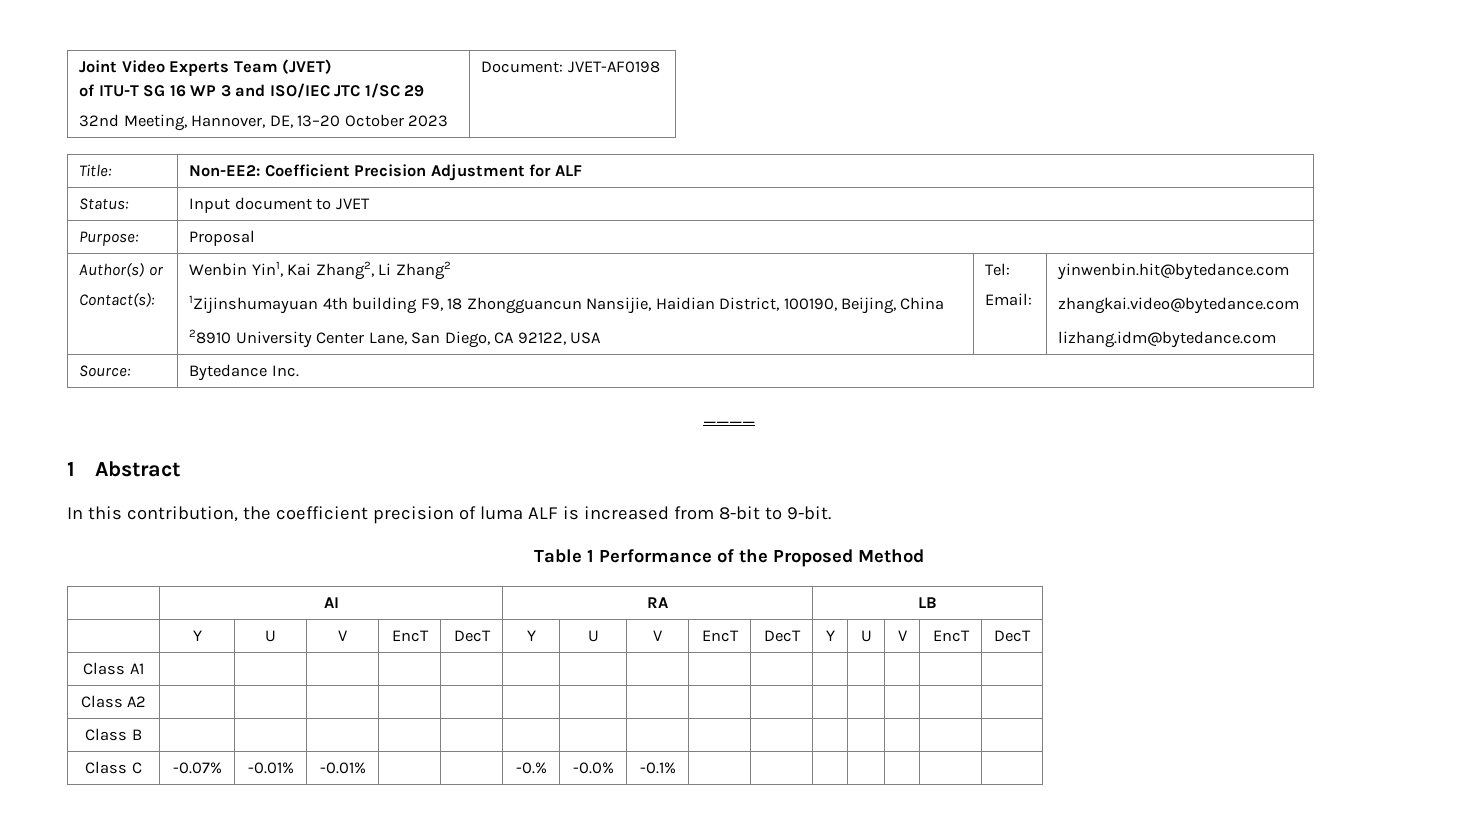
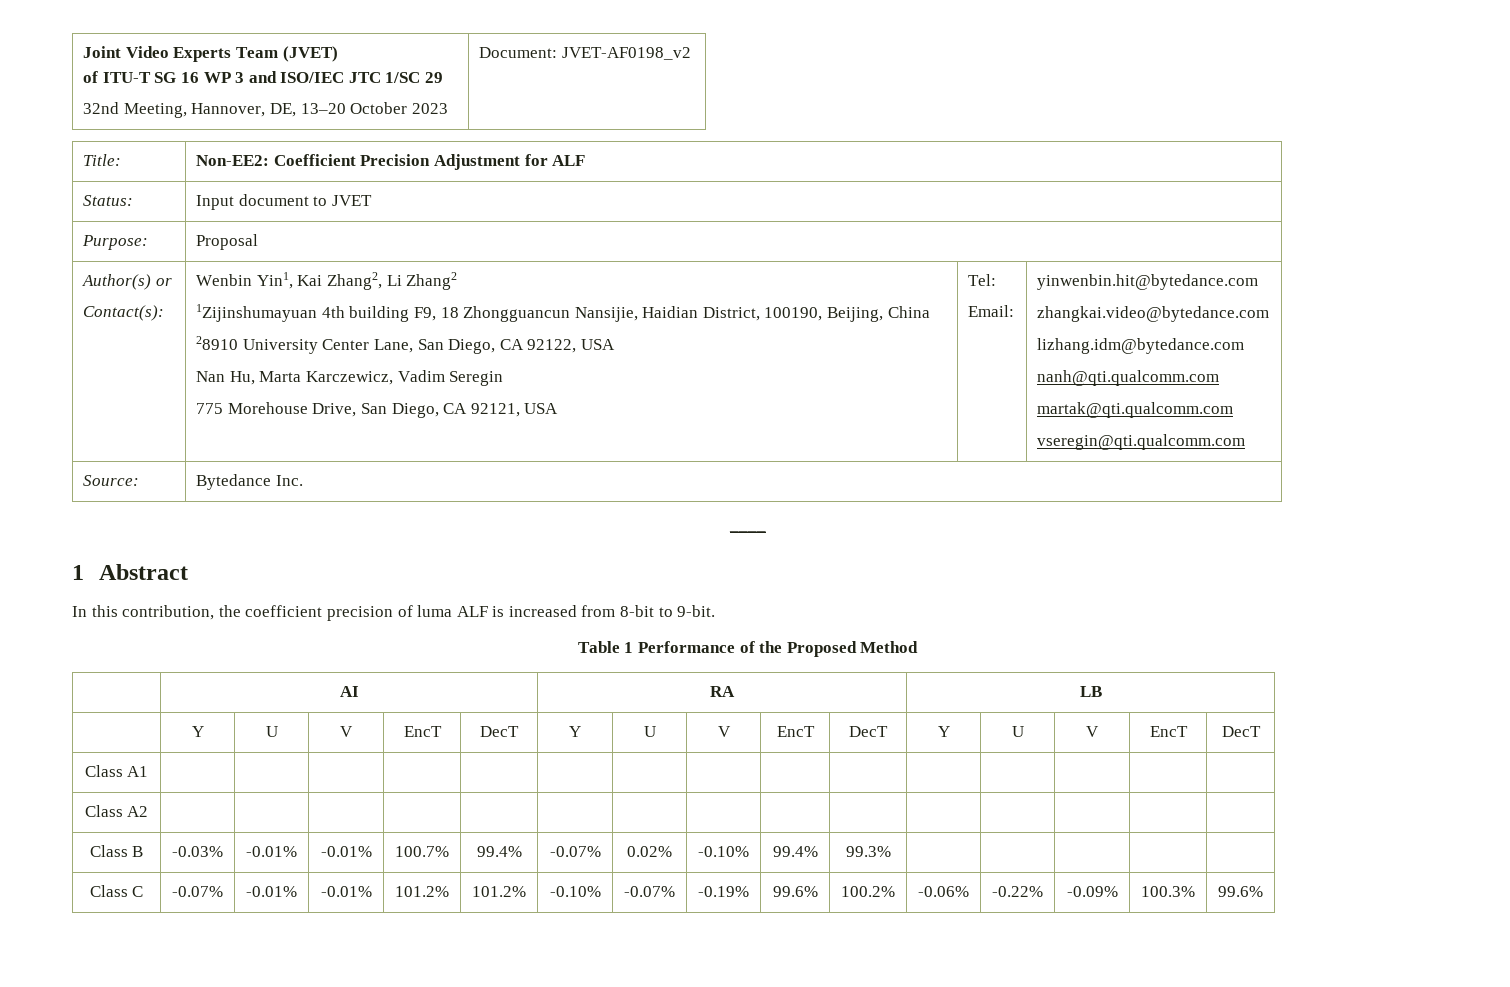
[567,61,660,73] JVET-AF0198 -> [561,47,691,60] JVET-AF0198_v2
(602, 338) none -> [196,370,504,386] [196,402,559,418] // Nan Hu, Marta Karczewicz, Vadim Seregin // 775 Morehouse Drive, San Diego, CA 92121, USA
(1277, 339) none -> [1037,370,1220,386] [1037,402,1234,418] [1037,434,1246,450] // nanh@qti.qualcomm.com // martak@qti.qualcomm.com // vseregin@qti.qualcomm.com
(142, 734) | | | | | | | | | -> [172,846,223,857] [246,846,297,857] [320,846,372,857] [395,846,449,857] [476,846,522,857] [549,846,601,857] [627,846,672,857] [698,846,749,857] [772,846,818,857] [845,846,891,857] -0.03% | -0.01% | -0.01% | 100.7% | 99.4% | -0.07% | 0.02% | -0.10% | 99.4% | 99.3%
[515,762,547,774] [572,762,614,774] [639,762,676,774] | | -0.% | -0.0% | -0.1% | | | | | | | -> [395,886,449,897] [472,886,526,897] [549,886,601,897] [624,886,675,897] [698,886,749,897] [772,886,818,897] [841,886,895,897] [918,886,969,897] [992,886,1043,897] [1066,886,1118,897] [1141,886,1195,897] [1218,886,1263,897] 101.2% | 101.2% | -0.10% | -0.07% | -0.19% | 99.6% | 100.2% | -0.06% | -0.22% | -0.09% | 100.3% | 99.6%

